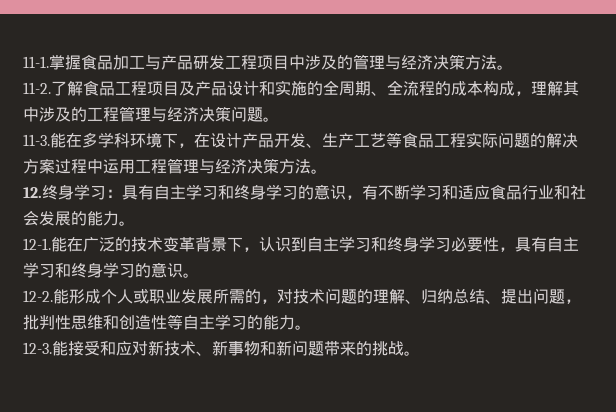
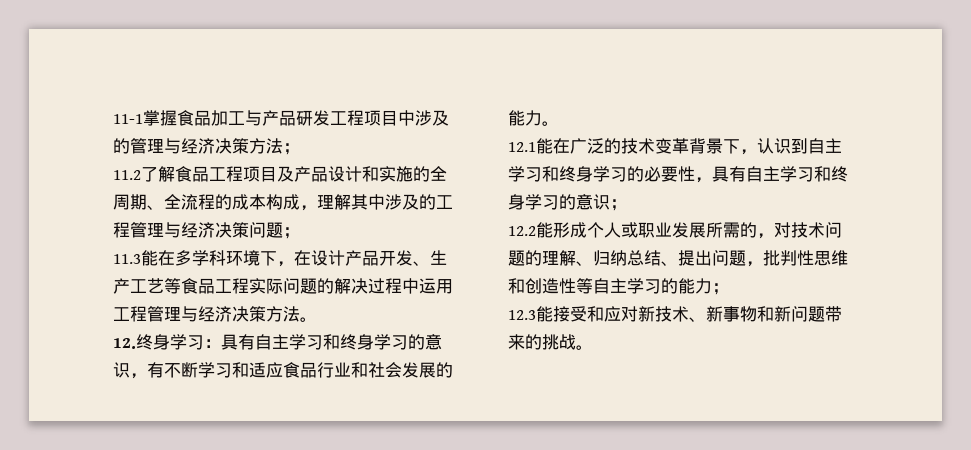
[23,56,49,68] 11-1. -> [113,114,143,124] 11-1
[497,65,513,70] [23,82,51,94] 。 // 11-2. -> [283,143,300,155] [113,170,141,180] ； // 11.2
[263,117,279,122] [23,134,50,146] 。 // 11-3. -> [283,227,300,239] [113,254,141,264] ； // 11.3
[23,159,55,174] 方案 -> (368, 286) none
[23,238,51,250] 12-1. -> [508,142,536,152] 12.1
(451, 245) none -> [627,166,644,182] 的
[183,273,199,278] [23,290,53,302] 。 // 12-2. -> [610,199,627,211] [508,226,536,236] ； // 12.2
[295,325,311,330] [23,342,52,354] 。 // 12-3. -> [712,283,729,295] [508,310,536,320] ； // 12.3

